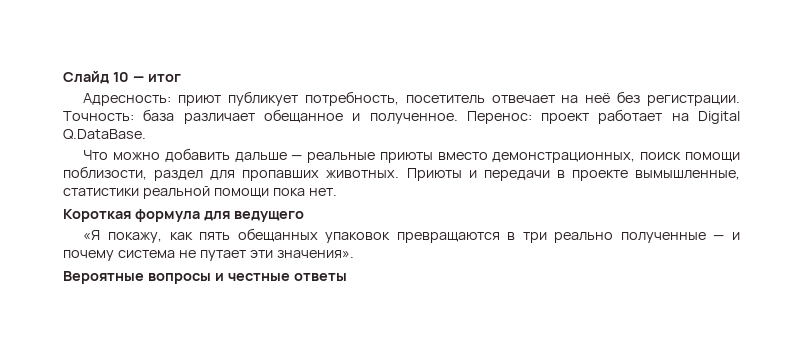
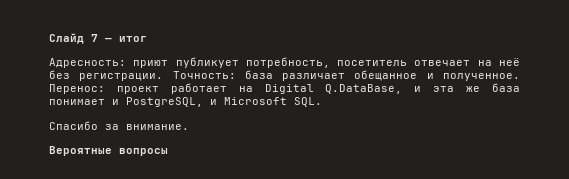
[112,72,129,82] 10 -> [91,34,98,42] 7
[63,129,146,139] [83,148,740,163] [63,166,741,181] [63,186,337,199] [63,209,304,222] [83,228,740,243] [63,250,354,261] Q.DataBase. // Что можно добавить дальше — реальные приюты вместо демонстрационных, поиск помощи поблизости, раздел для пропавших животных. Приюты и передачи в проекте вымышленные, статистики реальной помощи пока нет. // Короткая формула для ведущего // «Я покажу, как пять обещанных упаковок превращаются в три реально полученные — и почему система не путает эти значения». -> [325,83,521,94] [49,97,322,107] [49,121,189,130] Q.DataBase, и эта же база понимает и PostgreSQL, и Microsoft SQL. // Спасибо за внимание.
[214,273,347,281] и честные ответы -> (168, 152) none

